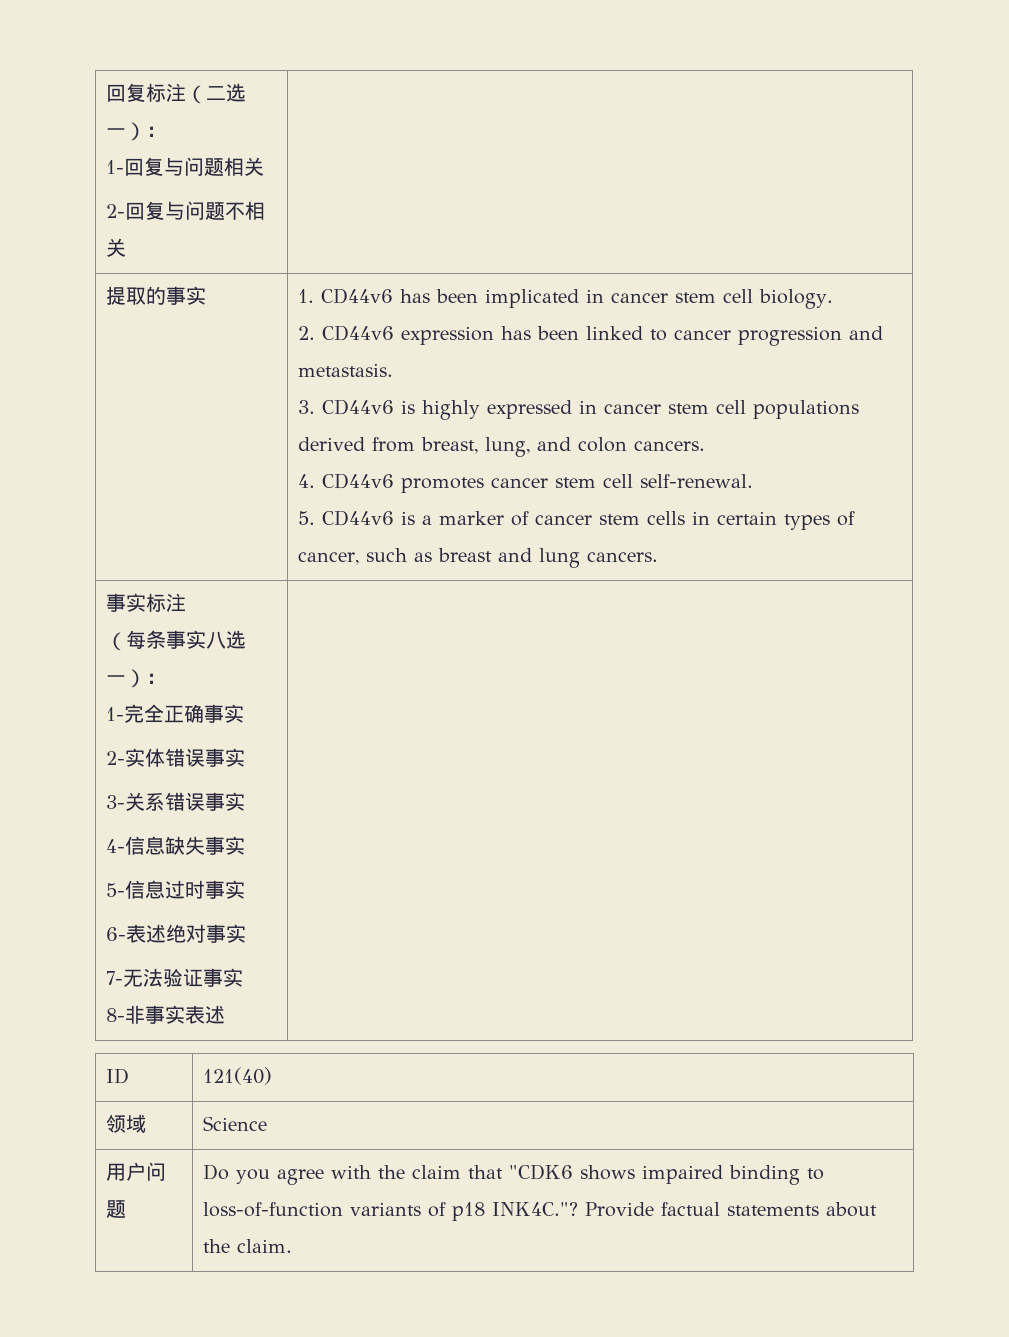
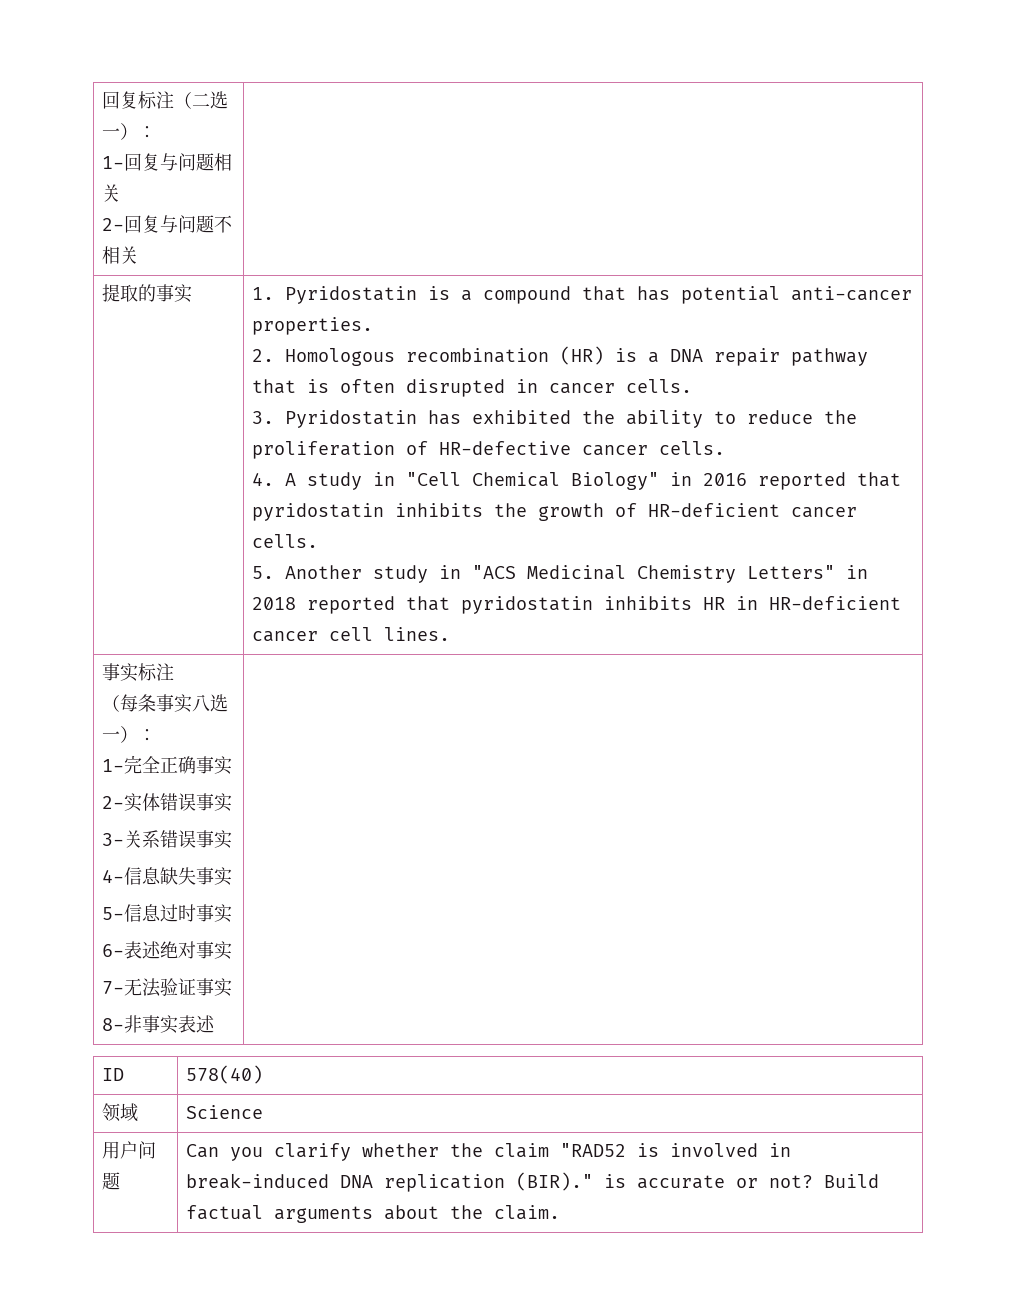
[321,288,834,309] [298,325,884,346] [298,363,394,377] [298,399,860,420] [298,437,706,457] [298,473,754,493] [298,510,856,530] [298,548,659,568] CD44v6 has been implicated in cancer stem cell biology. // 2. CD44v6 expression has been linked to cancer progression and metastasis. // 3. CD44v6 is highly expressed in cancer stem cell populations derived from breast, lung, and colon cancers. // 4. CD44v6 promotes cancer stem cell self-renewal. // 5. CD44v6 is a marker of cancer stem cells in certain types of cancer, such as breast and lung cancers. -> [285,286,913,304] [252,317,374,335] [252,346,869,366] [252,379,693,397] [252,410,858,428] [252,441,726,459] [252,472,902,490] [252,503,858,521] [252,534,319,548] [252,565,869,583] [252,596,902,614] [252,627,451,642] Pyridostatin is a compound that has potential anti-cancer properties. // 2. Homologous recombination (HR) is a DNA repair pathway that is often disrupted in cancer cells. // 3. Pyridostatin has exhibited the ability to reduce the proliferation of HR-defective cancer cells. // 4. A study in "Cell Chemical Biology" in 2016 reported that pyridostatin inhibits the growth of HR-deficient cancer cells. // 5. Another study in "ACS Medicinal Chemistry Letters" in 2018 reported that pyridostatin inhibits HR in HR-deficient cancer cell lines.
[203,1067,273,1085] 121(40) -> [186,1065,264,1084] 578(40)
[203,1164,825,1185] [203,1202,820,1221] Do you agree with the claim that "CDK6 shows impaired binding to loss-of-function variants of p18 INK4C."? Provide factual statements -> [186,1143,792,1161] [186,1172,880,1192] [186,1205,374,1223] Can you clarify whether the claim "RAD52 is involved in break-induced DNA replication (BIR)." is accurate or not? Build factual arguments

